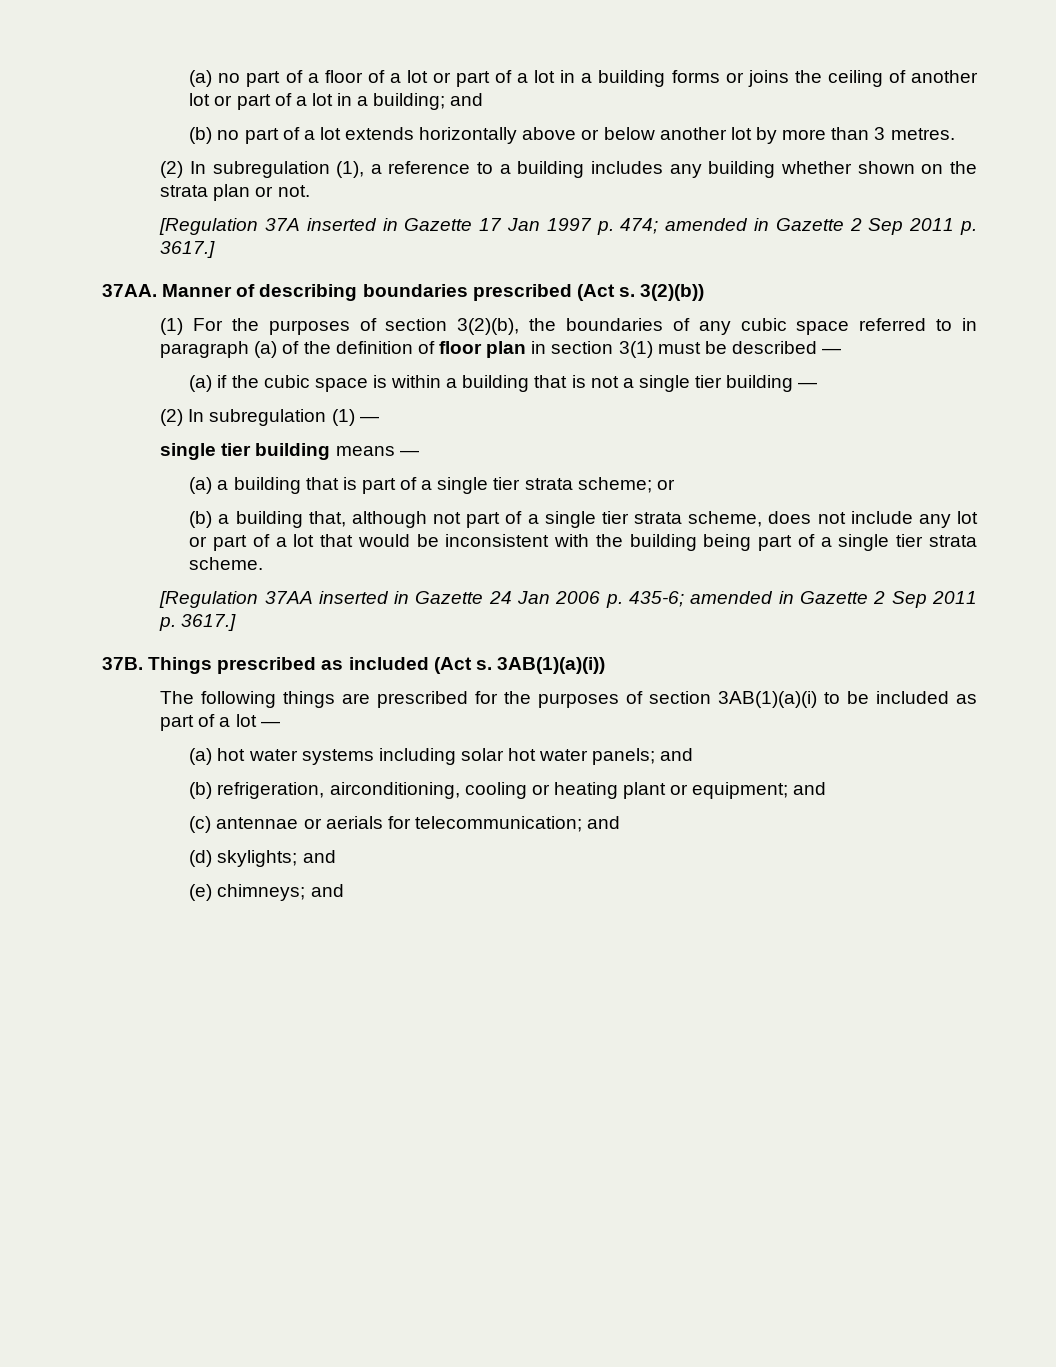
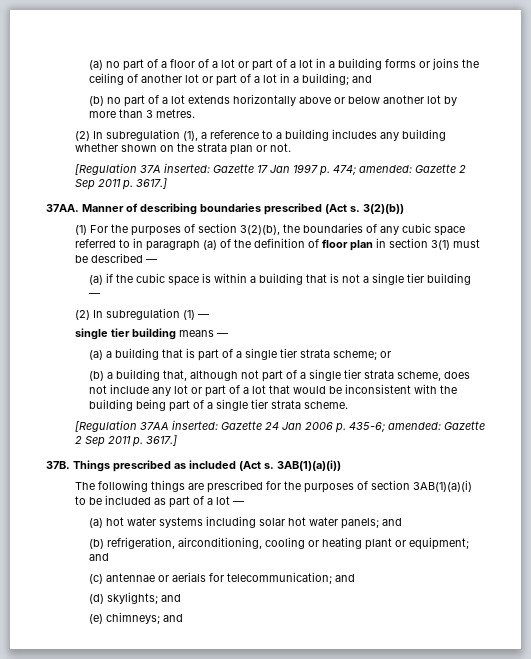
[306,218,398,231] inserted in -> [163,163,210,173] inserted:
[665,218,770,231] amended in -> [358,165,412,173] amended:
[318,591,410,604] inserted in -> [171,420,218,430] inserted:
[690,591,794,604] amended in -> [387,422,441,430] amended:

